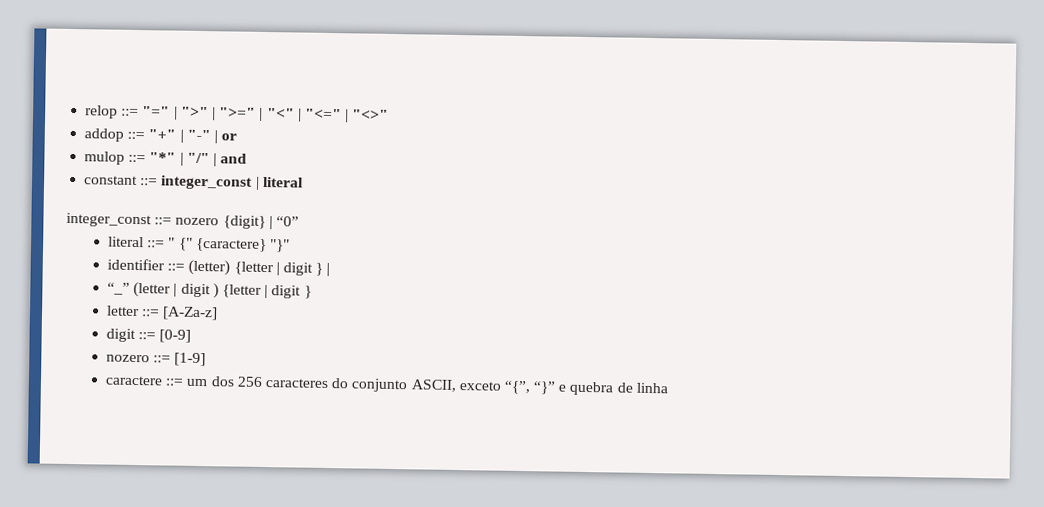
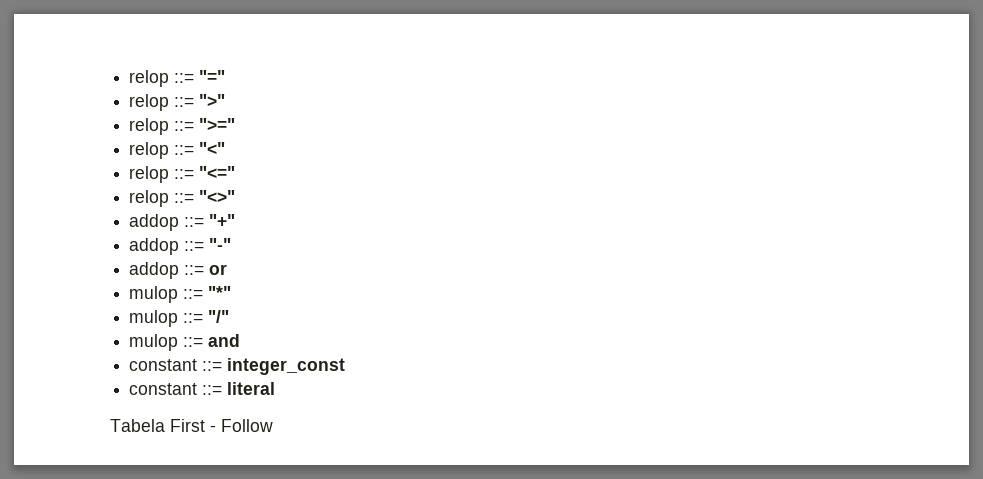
[173,106,178,120] | -> [129,94,195,111] // relop ::=
[211,107,216,121] | -> [129,118,195,135] // relop ::=
[259,107,264,121] | -> [129,142,195,159] // relop ::=
[297,108,302,122] | -> [129,166,195,183] // relop ::=
[345,109,350,123] | -> [129,190,195,207] // relop ::=
[179,129,184,143] | -> [129,238,205,255] // addop ::=
[213,130,218,144] | -> [129,262,205,279] // addop ::=
[179,152,184,166] | -> [129,310,204,327] // mulop ::=
[212,153,217,167] | -> [129,334,204,351] // mulop ::=
[254,176,260,190] | -> [129,383,223,395] // constant ::=
[66,212,299,230] [108,236,290,253] [107,258,331,277] [107,281,312,299] [106,305,219,321] [106,328,192,343] [106,352,207,367] [105,375,669,396] integer_const ::= nozero {digit} | “0” // literal ::= " {" {caractere} "}" // identifier ::= (letter) {letter | digit } | // “_” (letter | digit ) {letter | digit } // letter ::= [A-Za-z] // digit ::= [0-9] // nozero ::= [1-9] // caractere ::= um dos 256 caracteres do conjunto ASCII, exceto “{”, “}” e quebra de linha -> [110,419,273,432] Tabela First - Follow

